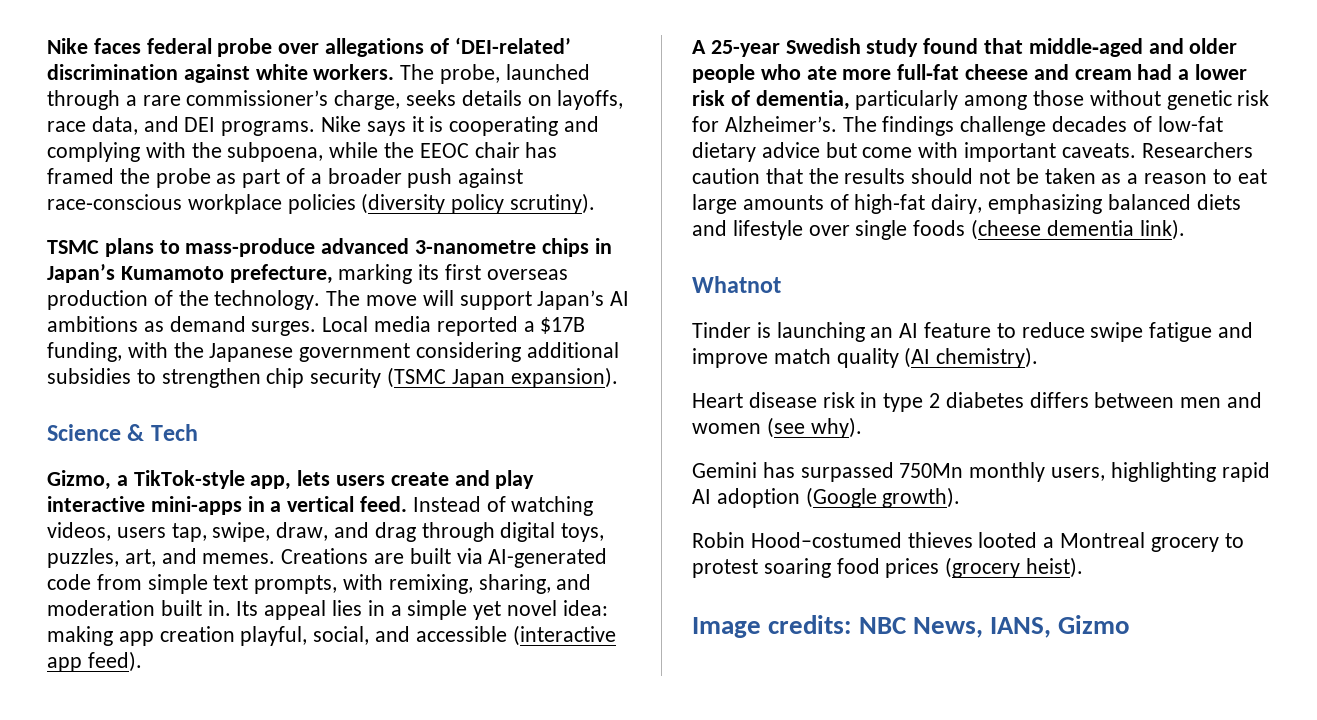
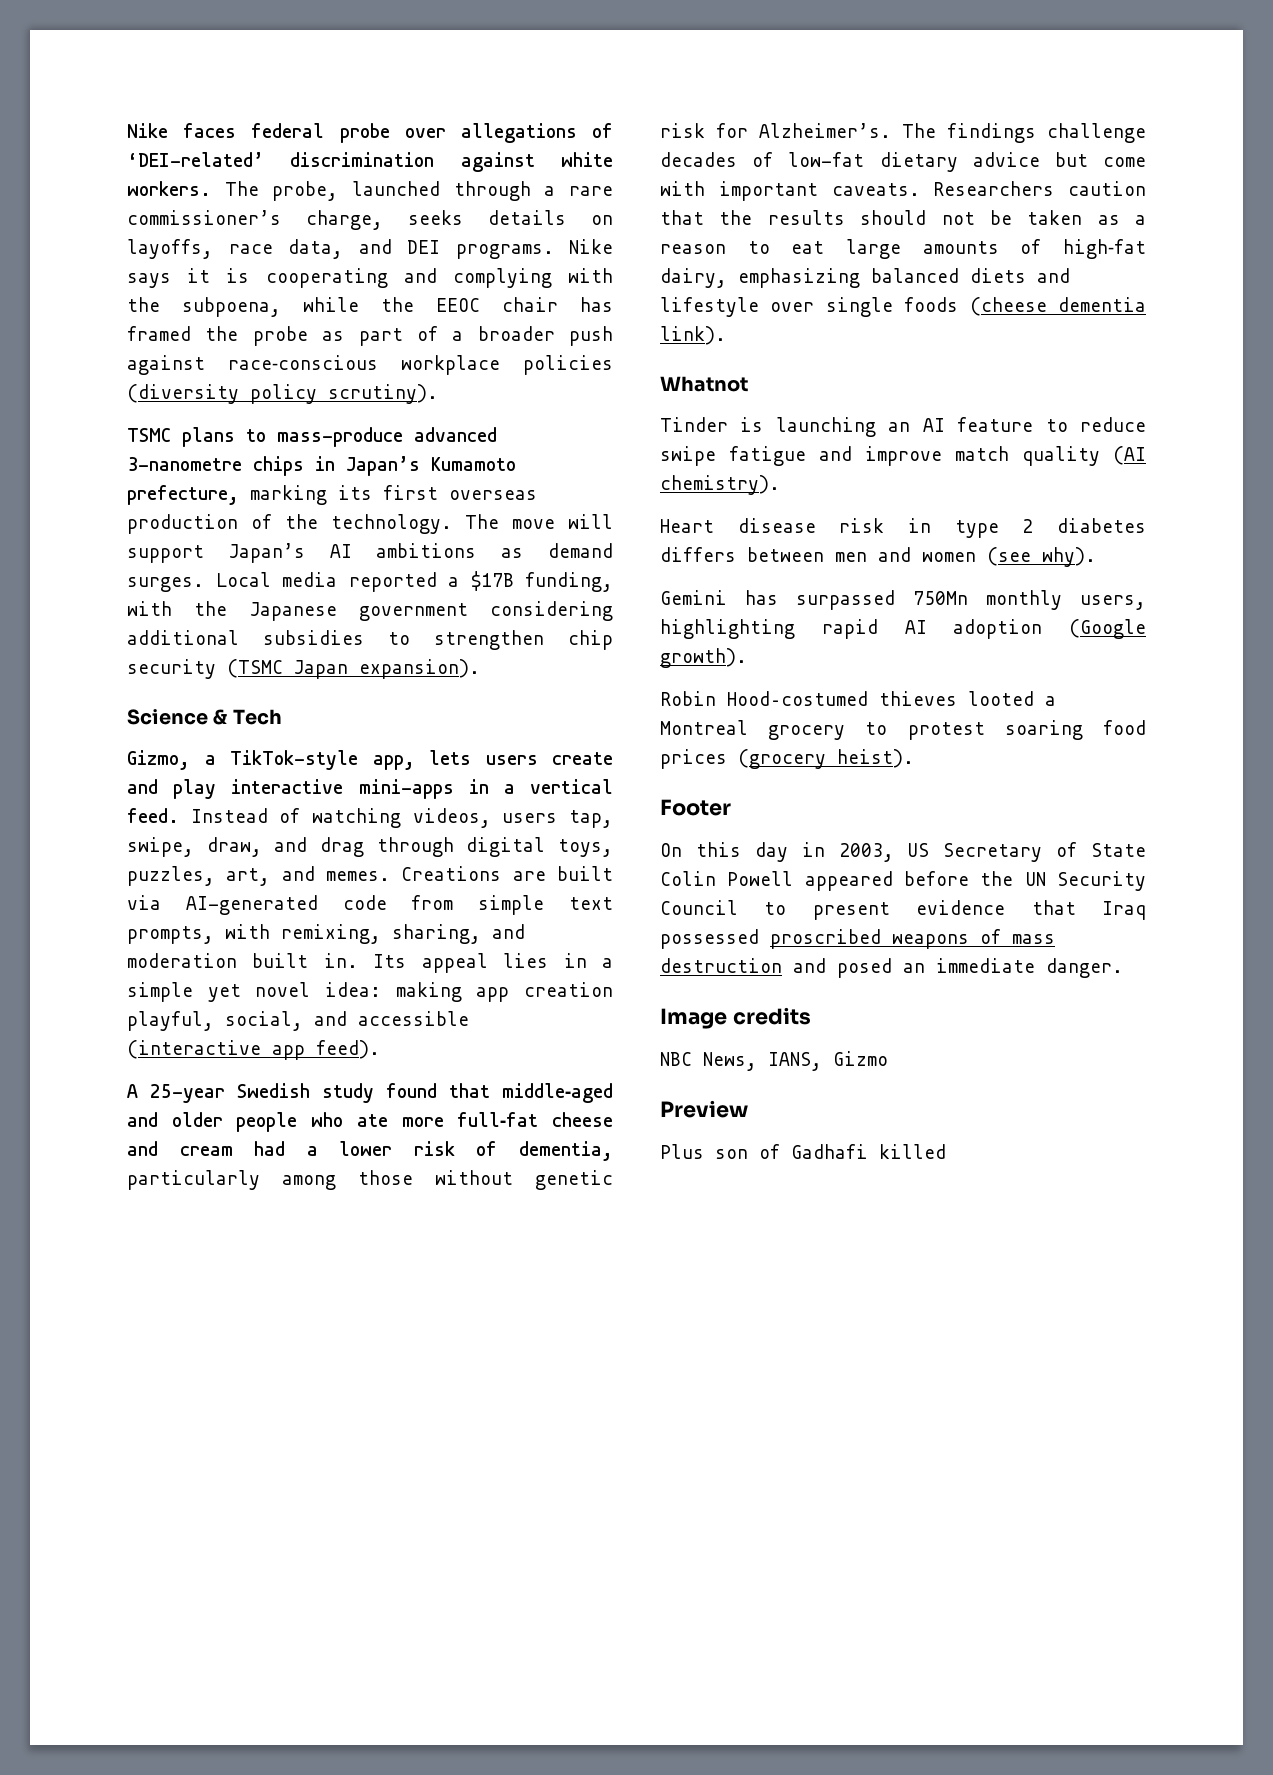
(1084, 567) none -> [660,799,731,816] [660,842,1146,862] [660,871,1146,891] [660,900,1146,920] [660,929,1055,949] [660,958,1123,978] // Footer // On this day in 2003, US Secretary of State Colin Powell appeared before the UN Security Council to present evidence that Iraq possessed proscribed weapons of mass destruction and posed an immediate danger.
[768,615,852,634] credits: -> [732,1007,811,1025] credits //
(1131, 624) none -> [660,1100,748,1118] [660,1144,946,1159] // Preview // Plus son of Gadhafi killed

